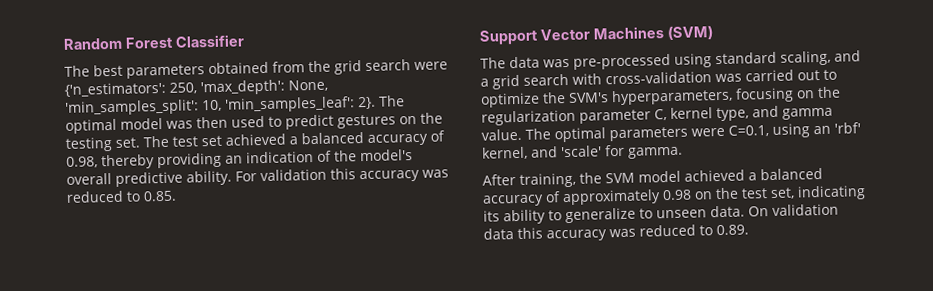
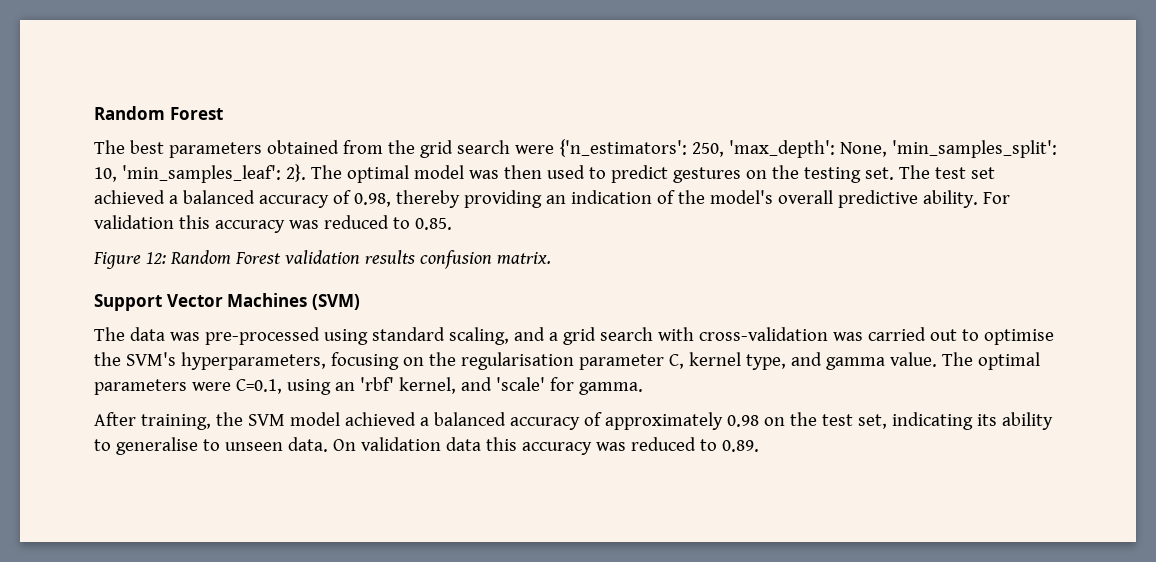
[63,34,245,50] Random Forest Classifier -> [94,106,223,120] Random Forest
(177, 196) none -> [93,250,551,269] // Figure 12: Random Forest validation results confusion matrix.
[480,92,540,108] optimize -> [983,329,1054,345] optimise
[481,109,576,126] regularization -> [460,352,574,370] regularisation
[565,207,636,224] generalize -> [115,437,198,455] generalise

